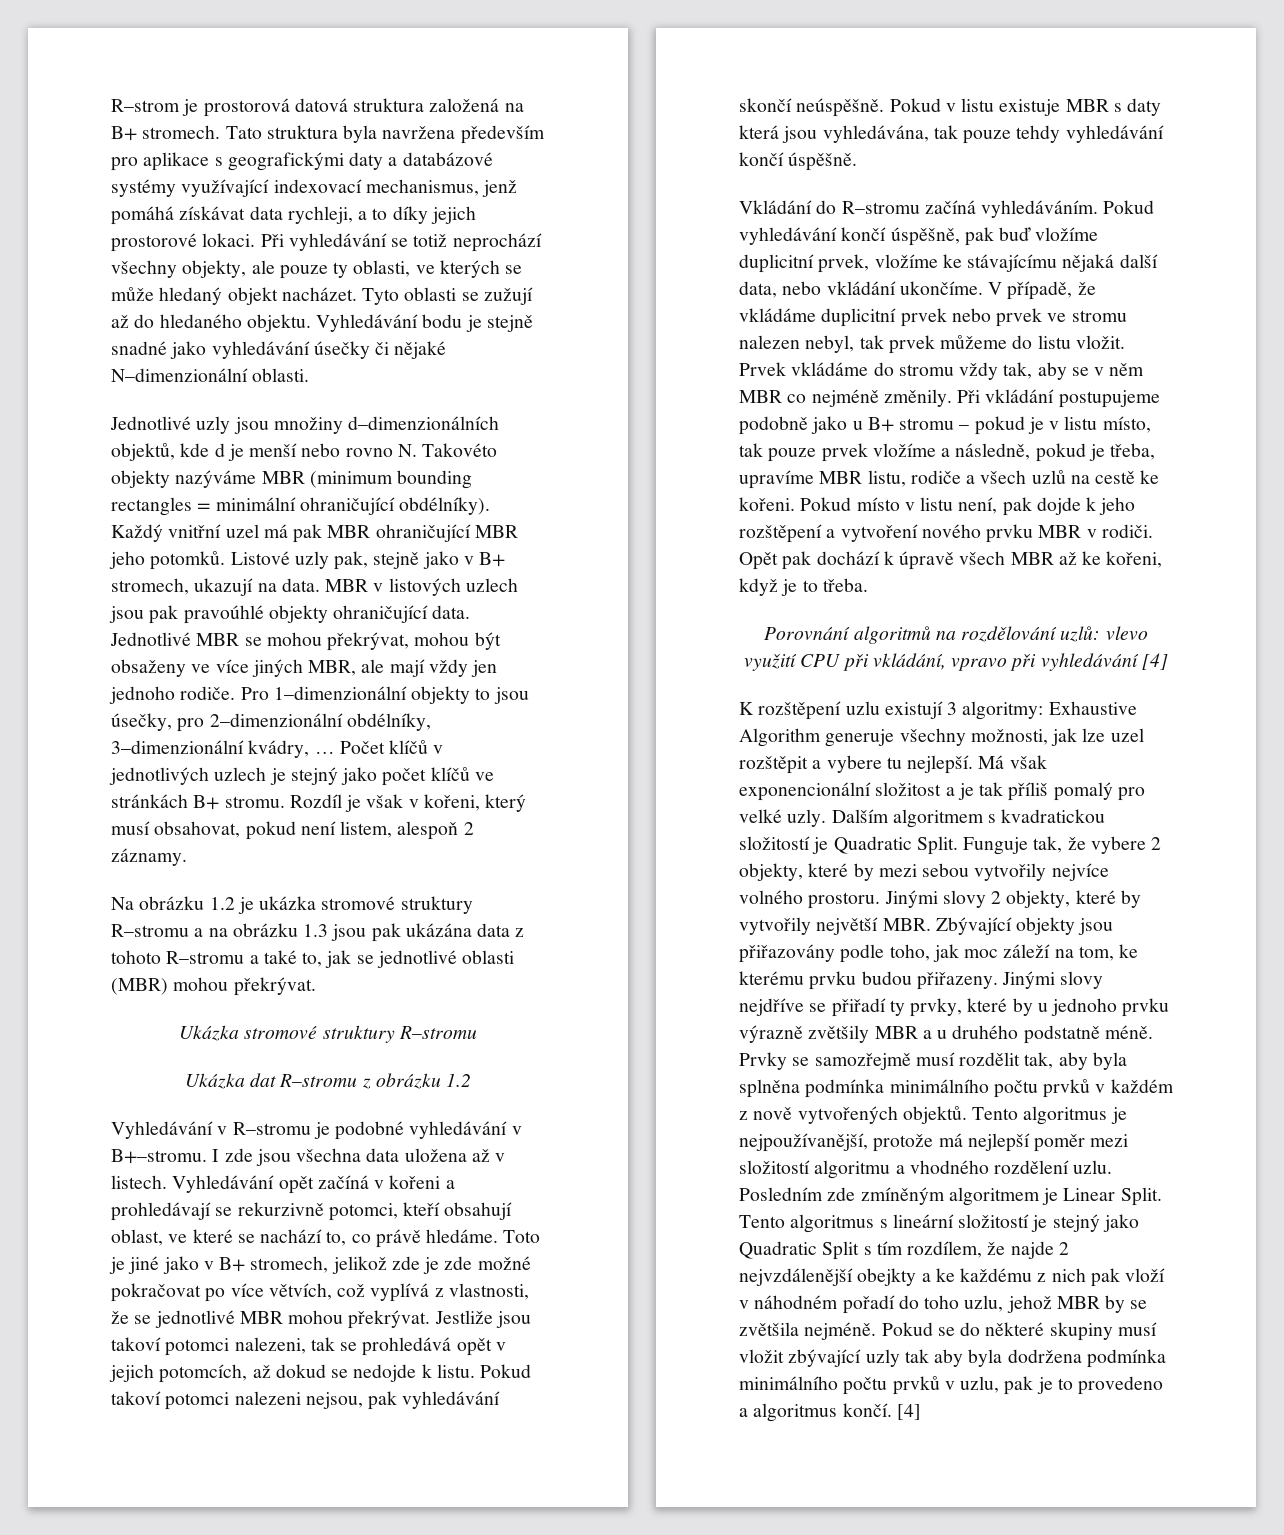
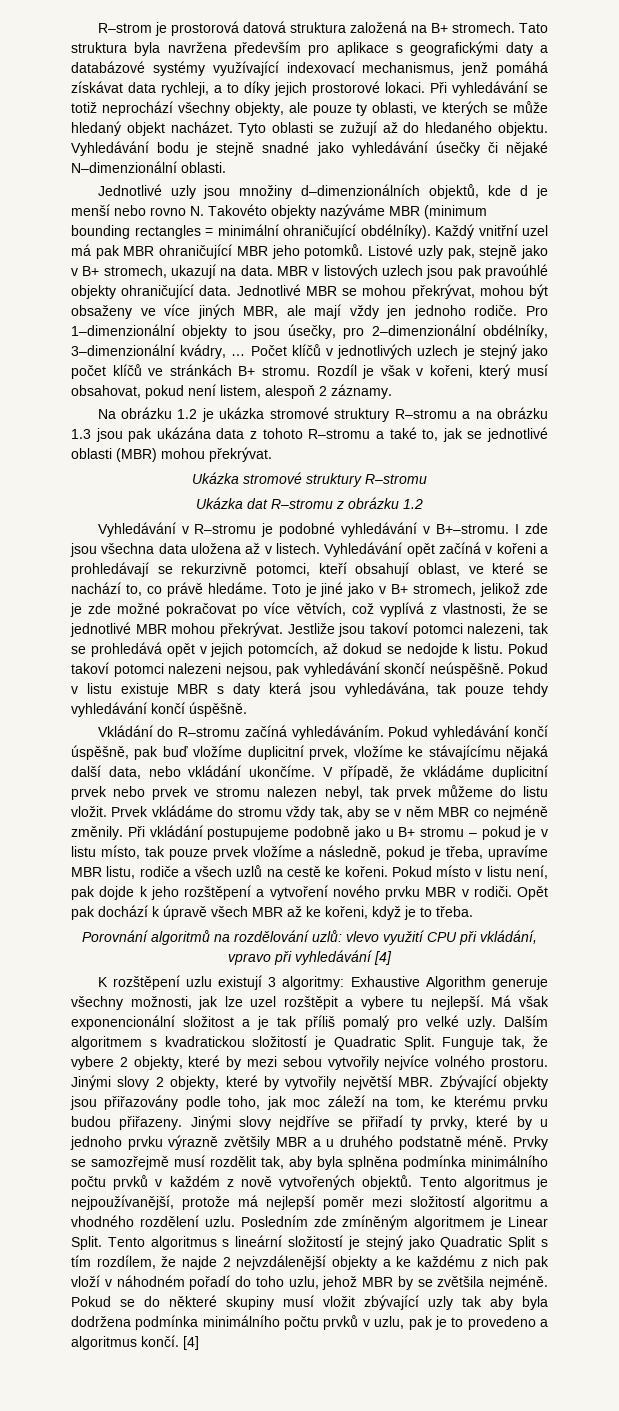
[857,1268,917,1286] obejkty -> [332,1256,377,1270] objekty

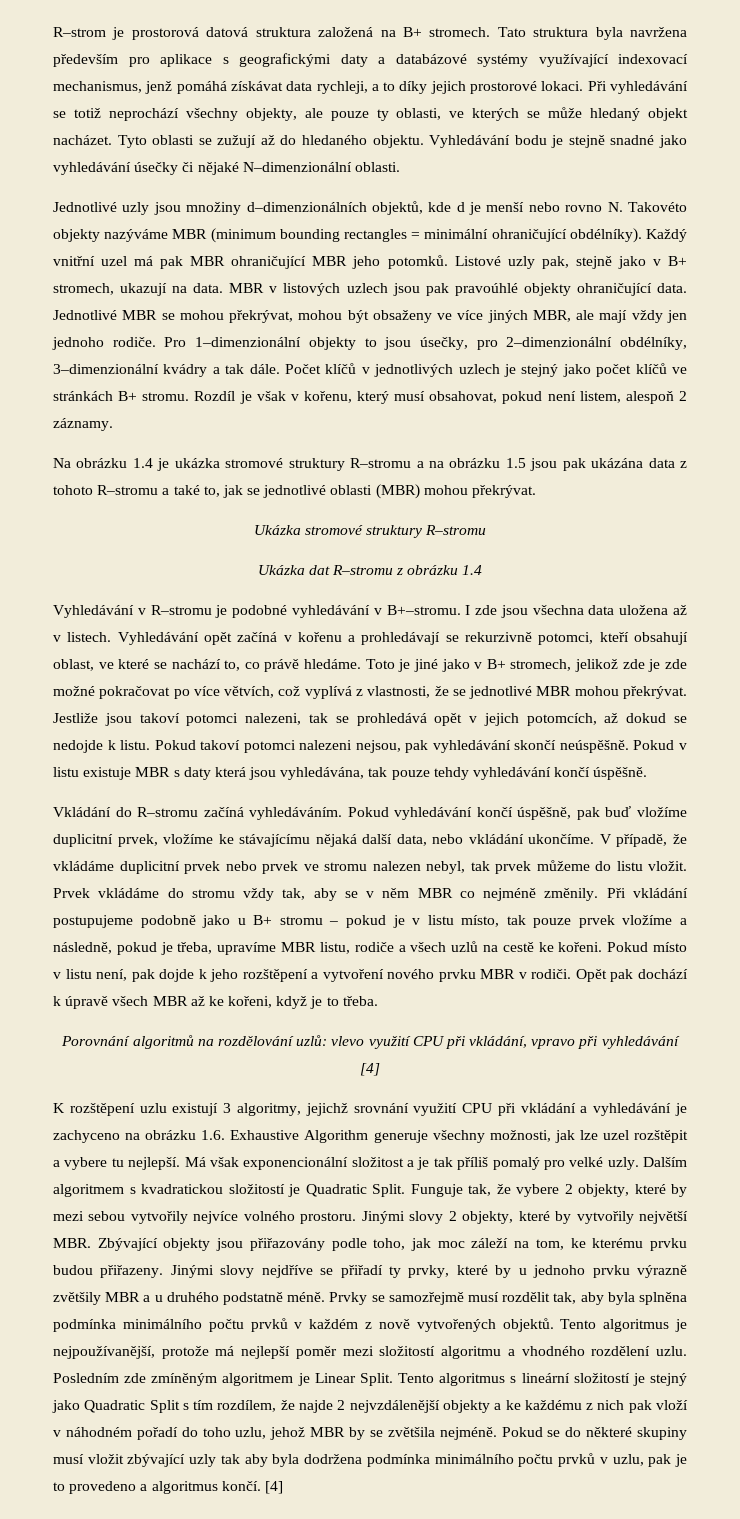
[180,344,246,359] kvádry, … -> [163,364,280,377] kvádry a tak dále.
[429,365,473,378] kořeni, -> [303,391,352,403] kořenu,
[177,409,198,419] 1.2 -> [132,458,153,468] 1.4
[71,429,91,439] 1.3 -> [505,458,526,468] 1.5
[403,499,423,509] 1.2 -> [462,565,483,575] 1.4
[496,543,536,554] kořeni -> [297,632,342,642] kořenu
[282,976,345,990] algoritmy: -> [236,1103,688,1116] [53,1130,226,1143] algoritmy, jejichž srovnání využití CPU při vkládání a vyhledávání je zachyceno na obrázku 1.6.

